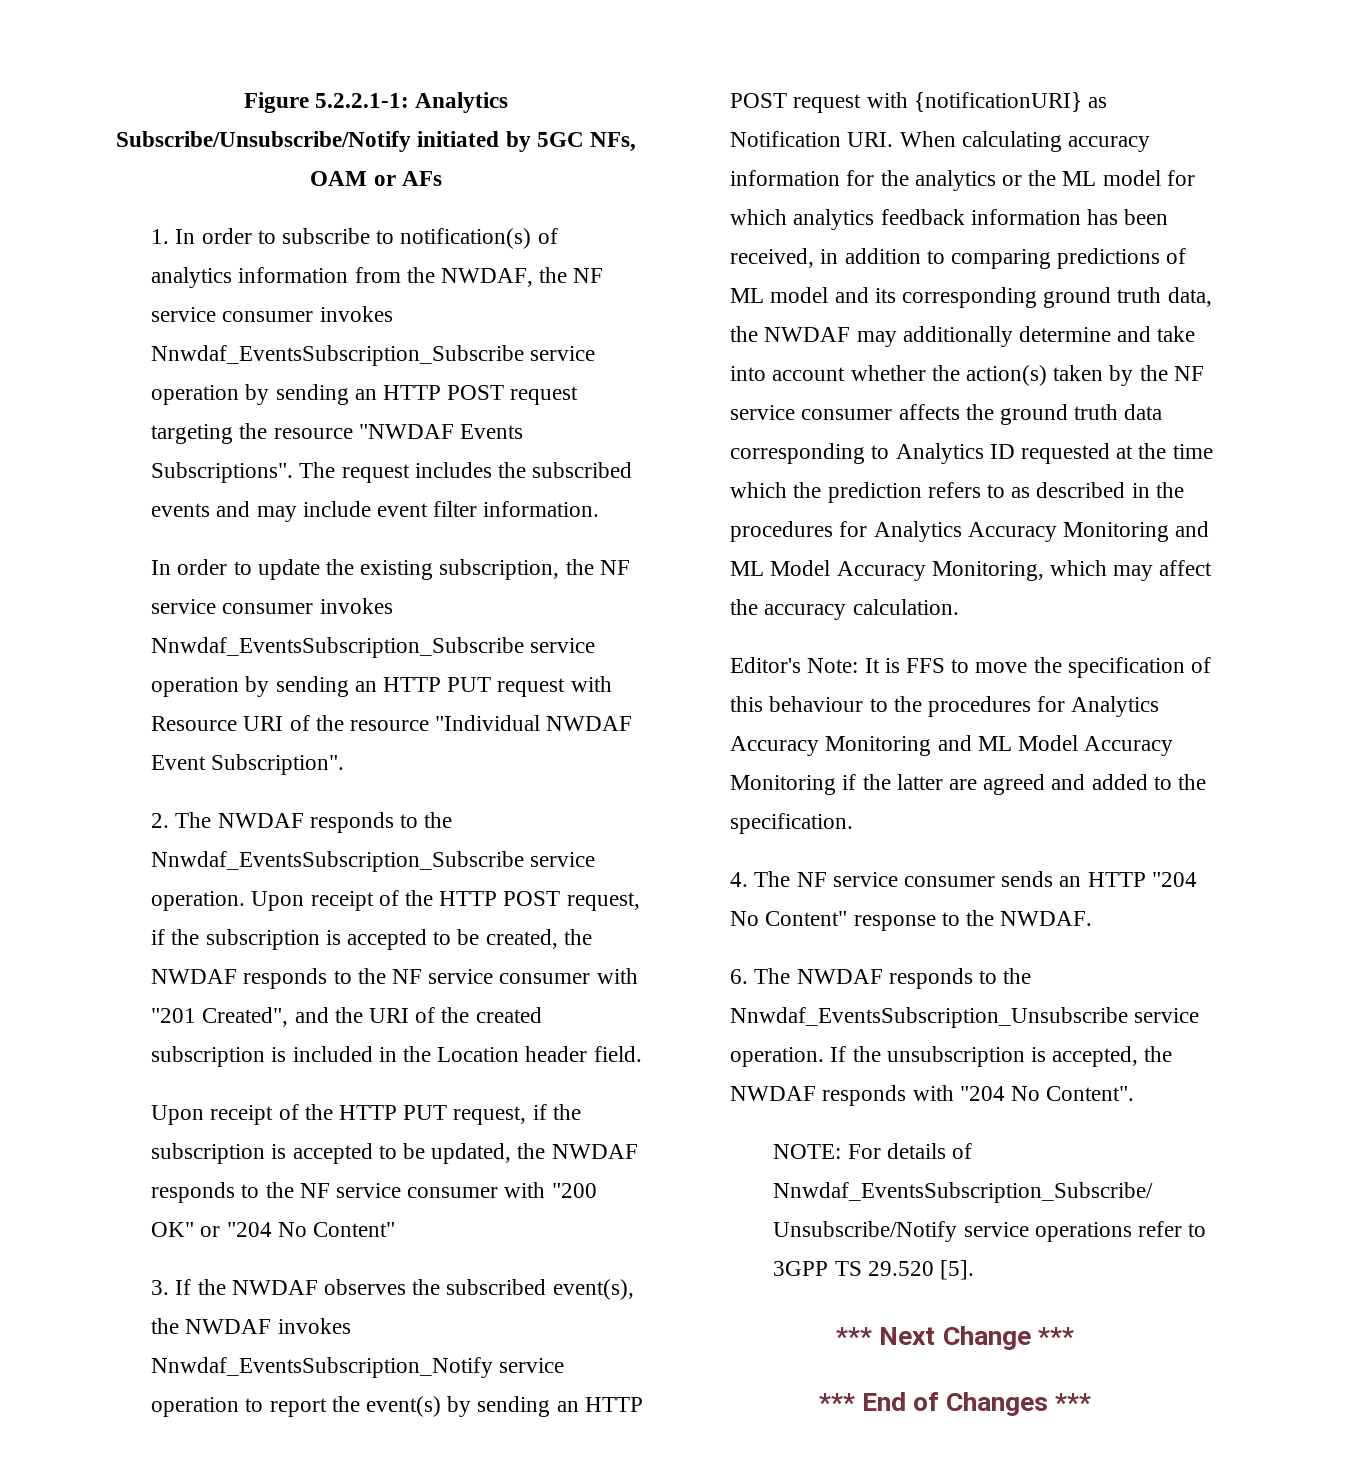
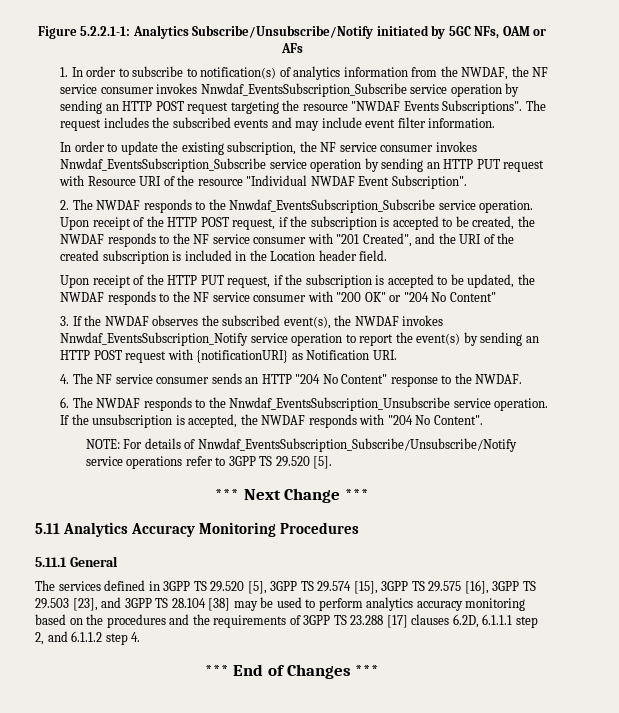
[899,131,1151,152] [730,170,1195,191] [730,209,1169,230] [730,248,1187,269] [730,287,1212,308] [730,326,1196,347] [730,365,1204,386] [730,404,1163,425] [730,443,1213,464] [730,482,1184,503] [730,521,1210,542] [730,560,1213,581] [730,599,959,620] [730,657,1212,678] [730,696,1160,717] [730,735,1174,756] [730,774,1207,795] [730,813,854,834] When calculating accuracy information for the analytics or the ML model for which analytics feedback information has been received, in addition to comparing predictions of ML model and its corresponding ground truth data, the NWDAF may additionally determine and take into account whether the action(s) taken by the NF service consumer affects the ground truth data corresponding to Analytics ID requested at the time which the prediction refers to as described in the procedures for Analytics Accuracy Monitoring and ML Model Accuracy Monitoring, which may affect the accuracy calculation. // Editor's Note: It is FFS to move the specification of this behaviour to the procedures for Analytics Accuracy Monitoring and ML Model Accuracy Monitoring if the latter are agreed and added to the specification. -> (397, 355) none
(1074, 1336) none -> [35,522,360,537] [35,556,118,567] [35,580,536,594] [35,597,526,611] [35,614,538,628] [35,631,141,645] // 5.11 Analytics Accuracy Monitoring Procedures // 5.11.1 General // The services defined in 3GPP TS 29.520 [5], 3GPP TS 29.574 [15], 3GPP TS 29.575 [16], 3GPP TS 29.503 [23], and 3GPP TS 28.104 [38] may be used to perform analytics accuracy monitoring based on the procedures and the requirements of 3GPP TS 23.288 [17] clauses 6.2D, 6.1.1.1 step 2, and 6.1.1.2 step 4.

